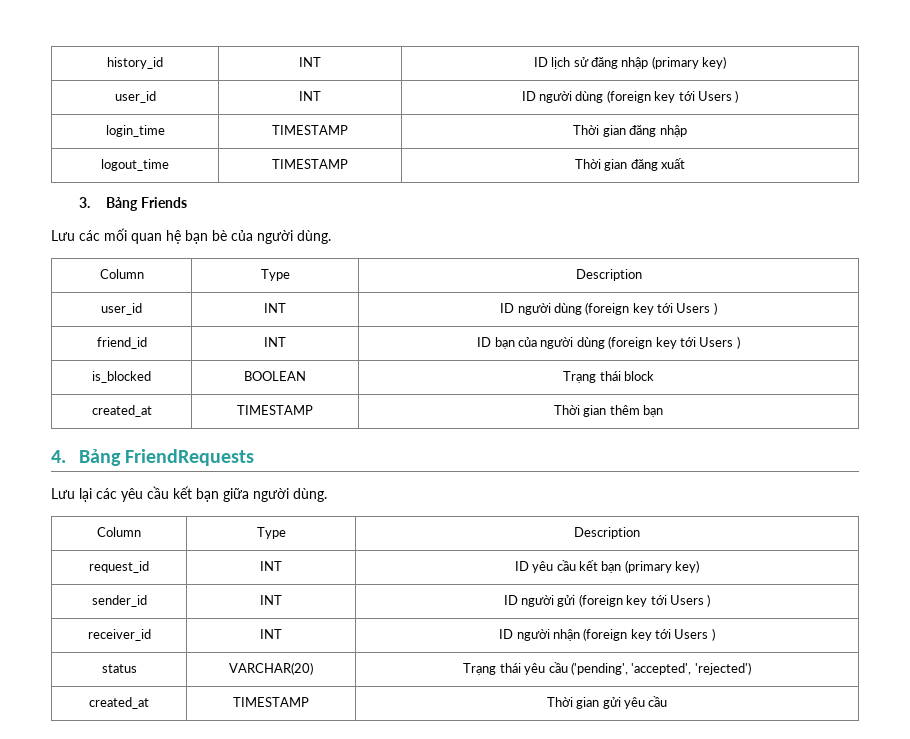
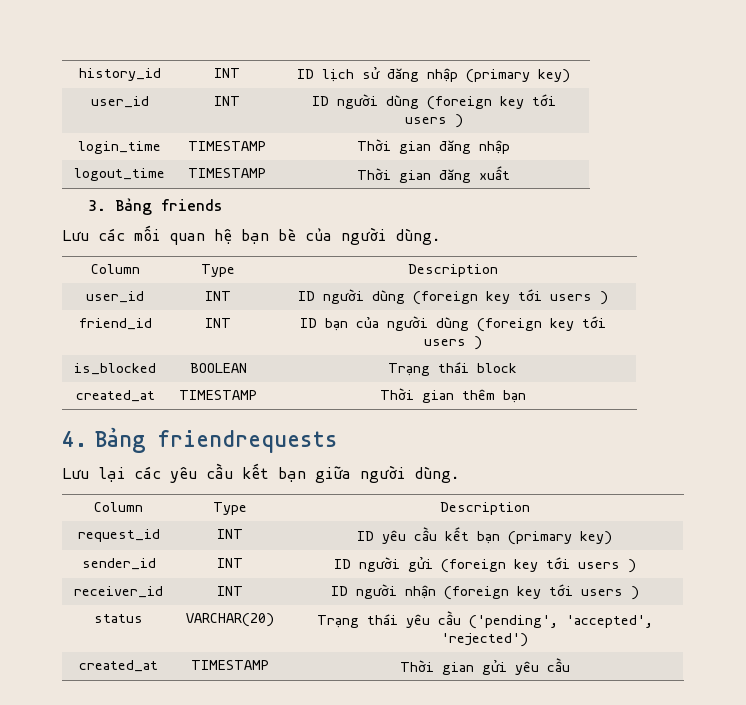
[697,91,732,101] Users -> [404,117,447,124] users
[141,197,188,208] Friends -> [160,199,223,211] friends
[676,303,711,313] Users -> [549,294,592,301] users
[699,337,734,347] Users -> [423,339,466,346] users
[125,449,255,466] FriendRequests -> [158,430,337,453] friendrequests
[669,595,704,605] Users -> [577,562,620,569] users
[674,629,709,639] Users -> [580,589,623,596] users

